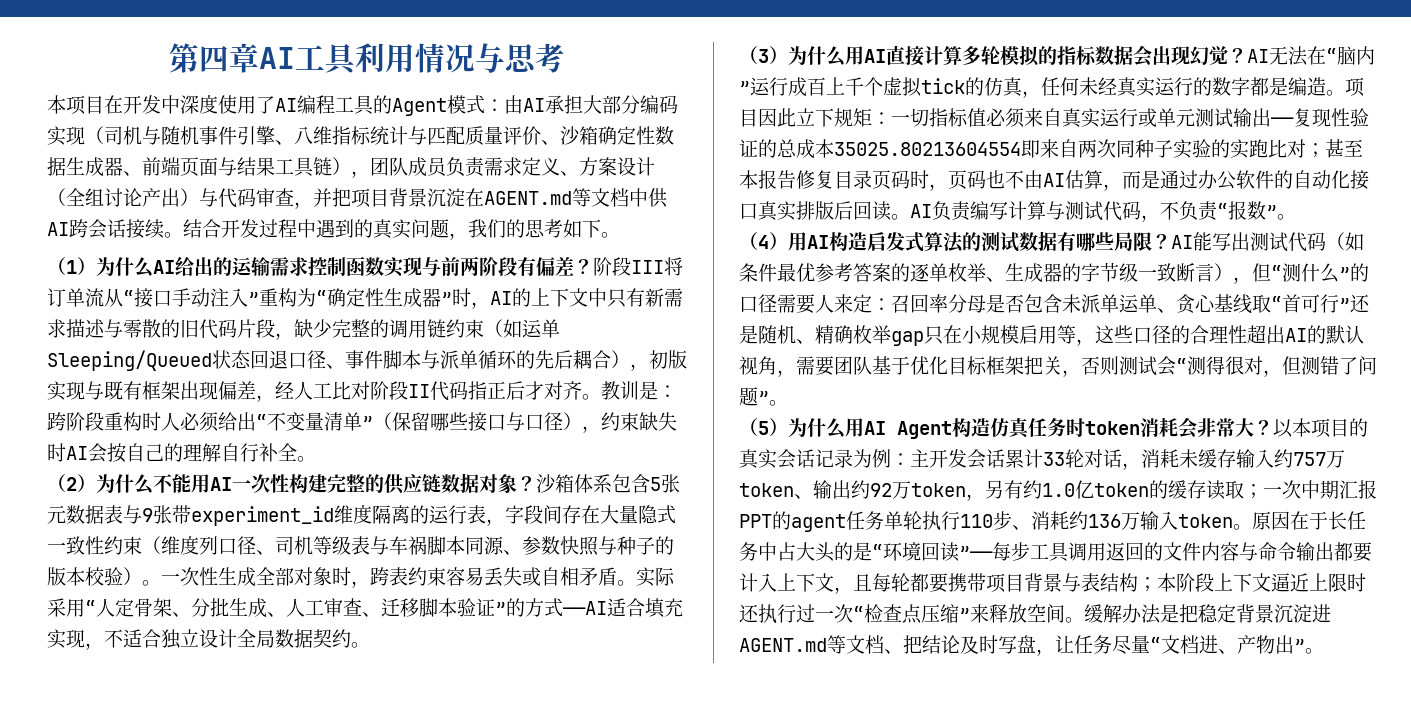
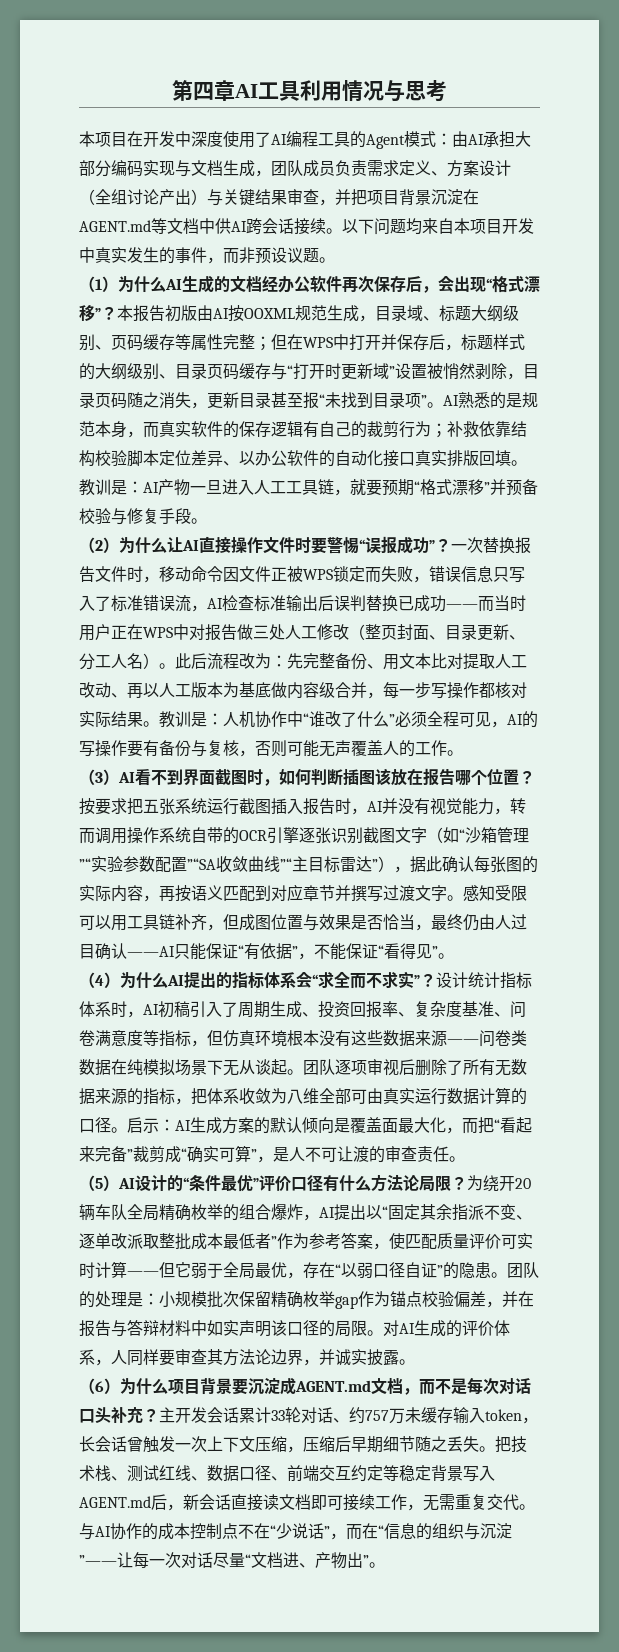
[85,126,674,145] [47,157,351,177] （司机与随机事件引擎、八维指标统计与匹配质量评价、沙箱确定性数据生成器、前端页面与结果工具链） -> [175,160,255,177] 与文档生成
[218,188,256,208] 代码 -> [223,189,287,206] 关键结果
[183,219,601,240] 结合开发过程中遇到的真实问题，我们的思考如下 -> [342,218,534,235] [79,247,319,264] 以下问题均来自本项目开发中真实发生的事件，而非预设议题
[175,256,683,277] [47,288,683,309] [47,319,560,340] [47,350,687,371] [47,381,677,402] [47,412,677,433] [47,443,316,463] [47,473,680,495] [47,505,676,526] [47,536,674,556] [47,567,675,588] [47,598,683,618] [47,629,370,650] [739,45,1375,67] [739,77,1365,98] [739,108,1369,128] [739,139,1363,159] [739,170,1198,191] 给出的运输需求控制函数实现与前两阶段有偏差？阶段III将订单流从“接口手动注入”重构为“确定性生成器”时，AI的上下文中只有新需求描述与零散的旧代码片段，缺少完整的调用链约束（如运单Sleeping/Queued状态回退口径、事件脚本与派单循环的先后耦合），初版实现与既有框架出现偏差，经人工比对阶段II代码指正后才对齐。教训是：跨阶段重构时人必须给出“不变量清单”（保留哪些接口与口径），约束缺失时AI会按自己的理解自行补全。 // （2）为什么不能用AI一次性构建完整的供应链数据对象？沙箱体系包含5张元数据表与9张带experiment_id维度隔离的运行表，字段间存在大量隐式一致性约束（维度列口径、司机等级表与车祸脚本同源、参数快照与种子的版本校验）。一次性生成全部对象时，跨表约束容易丢失或自相矛盾。实际采用“人定骨架、分批生成、人工审查、迁移脚本验证”的方式——AI适合填充实现，不适合独立设计全局数据契约。 // （3）为什么用AI直接计算多轮模拟的指标数据会出现幻觉？AI无法在“脑内”运行成百上千个虚拟tick的仿真，任何未经真实运行的数字都是编造。项目因此立下规矩：一切指标值必须来自真实运行或单元测试输出——复现性验证的总成本35025.80213604554即来自两次同种子实验的实跑比对；甚至本报告修复目录页码时，页码也不由AI估算，而是通过 -> [182,275,540,293] [79,305,519,322] [79,334,525,351] [79,363,539,380] [79,392,538,409] [79,421,527,438] [79,450,255,467] 生成的文档经办公软件再次保存后，会出现“格式漂移”？本报告初版由AI按OOXML规范生成，目录域、标题大纲级别、页码缓存等属性完整；但在WPS中打开并保存后，标题样式的大纲级别、目录页码缓存与“打开时更新域”设置被悄然剥除，目录页码随之消失，更新目录甚至报“未找到目录项”。AI熟悉的是规范本身，而真实软件的保存逻辑有自己的裁剪行为；补救依靠结构校验脚本定位差异、以
[834,201,1296,222] [739,231,1364,253] [739,262,1369,284] [739,294,1370,314] [739,325,1364,346] [739,356,1377,377] [739,387,788,406] [739,417,1368,439] [739,449,910,469] 后回读。AI负责编写计算与测试代码，不负责“报数”。 // （4）用AI构造启发式算法的测试数据有哪些局限？AI能写出测试代码（如条件最优参考答案的逐单枚举、生成器的字节级一致断言），但“测什么”的口径需要人来定：召回率分母是否包含未派单运单、贪心基线取“首可行”还是随机、精确枚举gap只在小规模启用等，这些口径的合理性超出AI的默认视角，需要团队基于优化目标框架把关，否则测试会“测得很对，但测错了问题”。 // （5）为什么用AI Agent构造仿真任务时token消耗会非常大？以本项目的真实会话记录为例： -> [479,450,527,466] [79,479,538,496] [79,508,207,525] [79,536,531,554] [79,566,525,583] [79,595,526,612] [79,624,525,641] [79,653,527,670] [79,682,527,699] [79,711,538,728] [79,740,463,757] [79,768,535,786] [79,798,526,815] [79,827,529,844] [79,856,538,873] [79,884,527,902] [79,914,527,931] [79,943,454,960] [79,971,532,989] [79,1001,526,1018] [79,1030,527,1047] [79,1059,527,1076] [79,1087,527,1105] [79,1117,532,1134] [79,1145,465,1163] [79,1174,531,1192] [79,1204,532,1221] [79,1233,533,1250] [79,1261,539,1279] [79,1291,534,1309] [79,1320,510,1337] [79,1349,415,1366] [79,1377,531,1395] [79,1407,159,1423] 回填。教训是：AI产物一旦进入人工工具链，就要预期“格式漂移”并预备校验与修复手段。 // （2）为什么让AI直接操作文件时要警惕“误报成功”？一次替换报告文件时，移动命令因文件正被WPS锁定而失败，错误信息只写入了标准错误流，AI检查标准输出后误判替换已成功——而当时用户正在WPS中对报告做三处人工修改（整页封面、目录更新、分工人名）。此后流程改为：先完整备份、用文本比对提取人工改动、再以人工版本为基底做内容级合并，每一步写操作都核对实际结果。教训是：人机协作中“谁改了什么”必须全程可见，AI的写操作要有备份与复核，否则可能无声覆盖人的工作。 // （3）AI看不到界面截图时，如何判断插图该放在报告哪个位置？按要求把五张系统运行截图插入报告时，AI并没有视觉能力，转而调用操作系统自带的OCR引擎逐张识别截图文字（如“沙箱管理”“实验参数配置”“SA收敛曲线”“主目标雷达”），据此确认每张图的实际内容，再按语义匹配到对应章节并撰写过渡文字。感知受限可以用工具链补齐，但成图位置与效果是否恰当，最终仍由人过目确认——AI只能保证“有依据”，不能保证“看得见”。 // （4）为什么AI提出的指标体系会“求全而不求实”？设计统计指标体系时，AI初稿引入了周期生成、投资回报率、复杂度基准、问卷满意度等指标，但仿真环境根本没有这些数据来源——问卷类数据在纯模拟场景下无从谈起。团队逐项审视后删除了所有无数据来源的指标，把体系收敛为八维全部可由真实运行数据计算的口径。启示：AI生成方案的默认倾向是覆盖面最大化，而把“看起来完备”裁剪成“确实可算”，是人不可让渡的审查责任。 // （5）AI设计的“条件最优”评价口径有什么方法论局限？为绕开20辆车队全局精确枚举的组合爆炸，AI提出以“固定其余指派不变、逐单改派取整批成本最低者”作为参考答案，使匹配质量评价可实时计算——但它弱于全局最优，存在“以弱口径自证”的隐患。团队的处理是：小规模批次保留精确枚举gap作为锚点校验偏差，并在报告与答辩材料中如实声明该口径的局限。对AI生成的评价体系，人同样要审查其方法论边界，并诚实披露。 // （6）为什么项目背景要沉淀成AGENT.md文档，而不是每次对话口头补充？
[1122,449,1345,470] [739,480,1377,501] [739,511,1366,532] [739,542,1372,562] [739,573,1366,594] [739,604,1331,624] [739,635,1112,656] ，消耗未缓存输入约757万token、输出约92万token，另有约1.0亿token的缓存读取；一次中期汇报PPT的agent任务单轮执行110步、消耗约136万输入token。原因在于长任务中占大头的是“环境回读”——每步工具调用返回的文件内容与命令输出都要计入上下文，且每轮都要携带项目背景与表结构；本阶段上下文逼近上限时还执行过一次“检查点压缩”来释放空间。缓解办法是把稳定背景沉淀进AGENT.md等文档、把结论及时写盘，让任务 -> [333,1407,538,1424] [79,1436,527,1453] [79,1465,495,1482] [79,1494,535,1511] [79,1523,512,1540] [79,1552,213,1568] 、约757万未缓存输入token，长会话曾触发一次上下文压缩，压缩后早期细节随之丢失。把技术栈、测试红线、数据口径、前端交互约定等稳定背景写入AGENT.md后，新会话直接读文档即可接续工作，无需重复交代。与AI协作的成本控制点不在“少说话”，而在“信息的组织与沉淀”——让每一次对话

